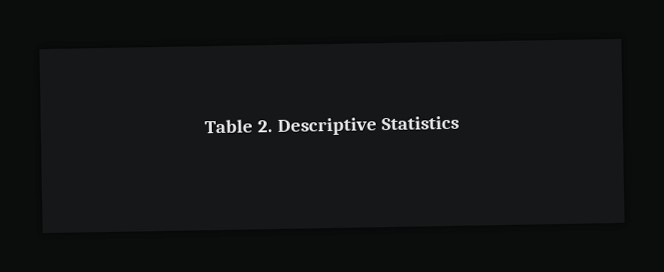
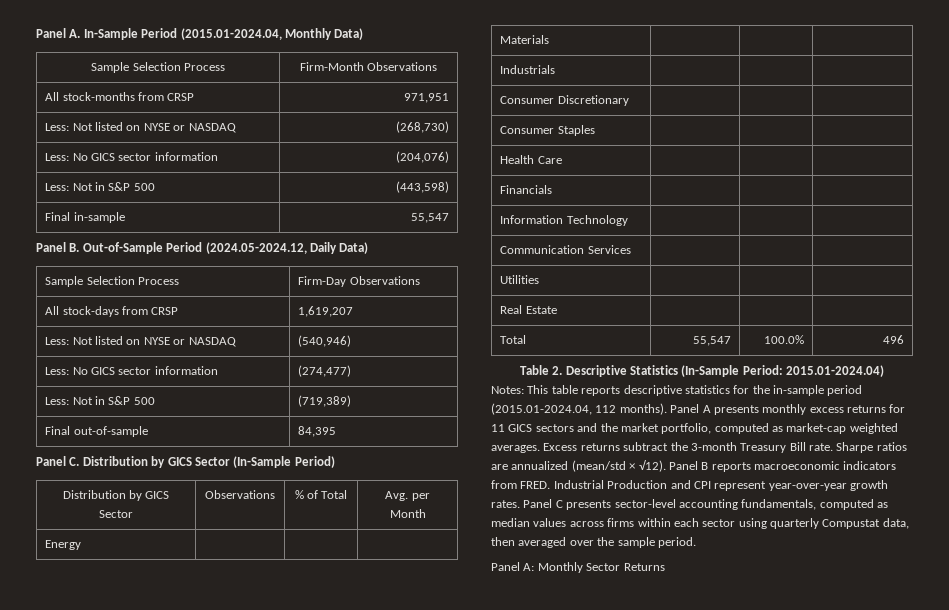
[204,115,459,136] Table 2. Descriptive Statistics -> [36,28,364,40] [91,62,225,73] [299,62,438,71] [45,92,195,101] [403,93,449,103] [45,122,236,133] [395,121,449,133] [45,152,218,161] [395,151,449,163] [45,182,155,191] [395,181,449,193] [45,212,125,223] [410,213,449,223] [36,242,369,254] [45,276,180,287] [298,276,420,287] [45,306,179,317] [298,306,354,317] [45,336,236,347] [298,335,352,347] [45,366,218,375] [298,365,352,377] [45,396,155,405] [298,395,352,407] [45,426,148,437] [298,426,337,437] [36,456,335,468] [62,490,170,501] [99,510,133,518] [205,490,275,499] [294,490,348,499] [385,491,430,501] [389,509,426,518] [45,540,82,550] [500,35,550,44] [500,65,556,74] [500,95,629,106] [500,125,595,136] [500,155,562,164] [500,185,553,194] [500,215,628,226] [500,245,631,254] [500,275,540,284] [500,305,557,314] [500,335,527,344] [692,336,731,346] [763,335,804,344] [882,335,904,344] [519,365,885,377] [491,385,863,396] [491,403,906,415] [491,423,898,434] [491,442,907,453] [491,460,897,472] [491,480,888,491] [491,499,888,510] [491,518,909,529] [491,537,696,548] [491,562,665,573] Panel A. In-Sample Period (2015.01-2024.04, Monthly Data) // Sample Selection Process | Firm-Month Observations // All stock-months from CRSP | 971,951 // Less: Not listed on NYSE or NASDAQ | (268,730) // Less: No GICS sector information | (204,076) // Less: Not in S&P 500 | (443,598) // Final in-sample | 55,547 // Panel B. Out-of-Sample Period (2024.05-2024.12, Daily Data) // Sample Selection Process | Firm-Day Observations // All stock-days from CRSP | 1,619,207 // Less: Not listed on NYSE or NASDAQ | (540,946) // Less: No GICS sector information | (274,477) // Less: Not in S&P 500 | (719,389) // Final out-of-sample | 84,395 // Panel C. Distribution by GICS Sector (In-Sample Period) // Distribution by GICS Sector | Observations | % of Total | Avg. per Month // Energy | | | // Materials | | | // Industrials | | | // Consumer Discretionary | | | // Consumer Staples | | | // Health Care | | | // Financials | | | // Information Technology | | | // Communication Services | | | // Utilities | | | // Real Estate | | | // Total | 55,547 | 100.0% | 496 // Table 2. Descriptive Statistics (In-Sample Period: 2015.01-2024.04) // Notes: This table reports descriptive statistics for the in-sample period (2015.01-2024.04, 112 months). Panel A presents monthly excess returns for 11 GICS sectors and the market portfolio, computed as market-cap weighted averages. Excess returns subtract the 3-month Treasury Bill rate. Sharpe ratios are annualized (mean/std × √12). Panel B reports macroeconomic indicators from FRED. Industrial Production and CPI represent year-over-year growth rates. Panel C presents sector-level accounting fundamentals, computed as median values across firms within each sector using quarterly Compustat data, then averaged over the sample period. // Panel A: Monthly Sector Returns

